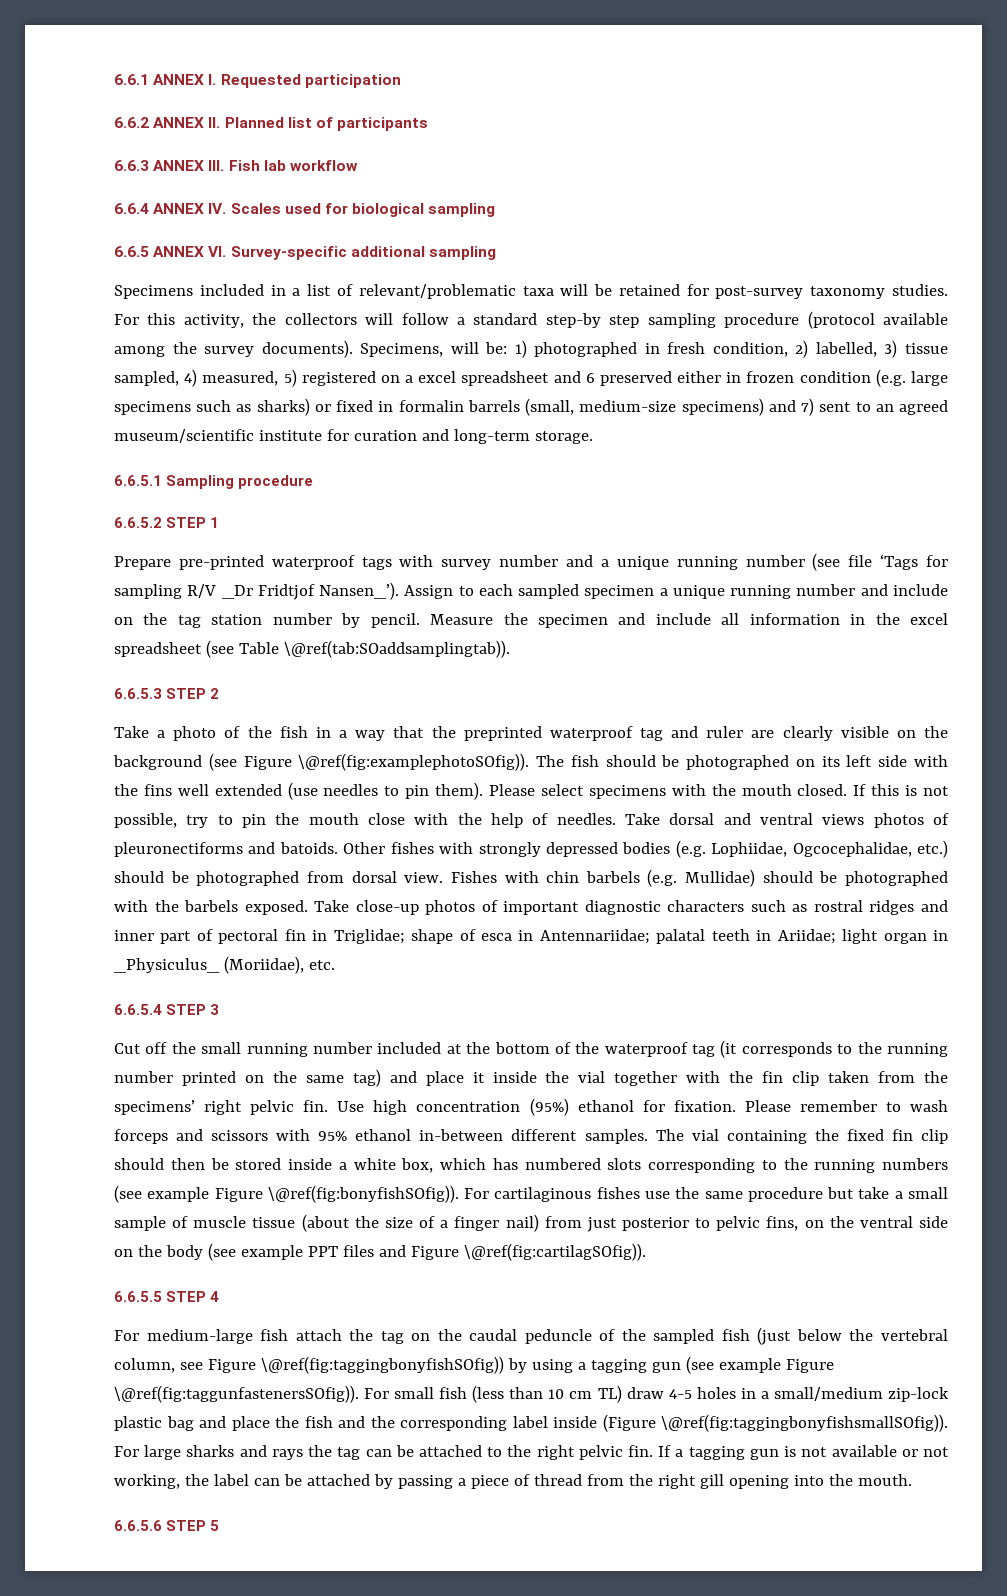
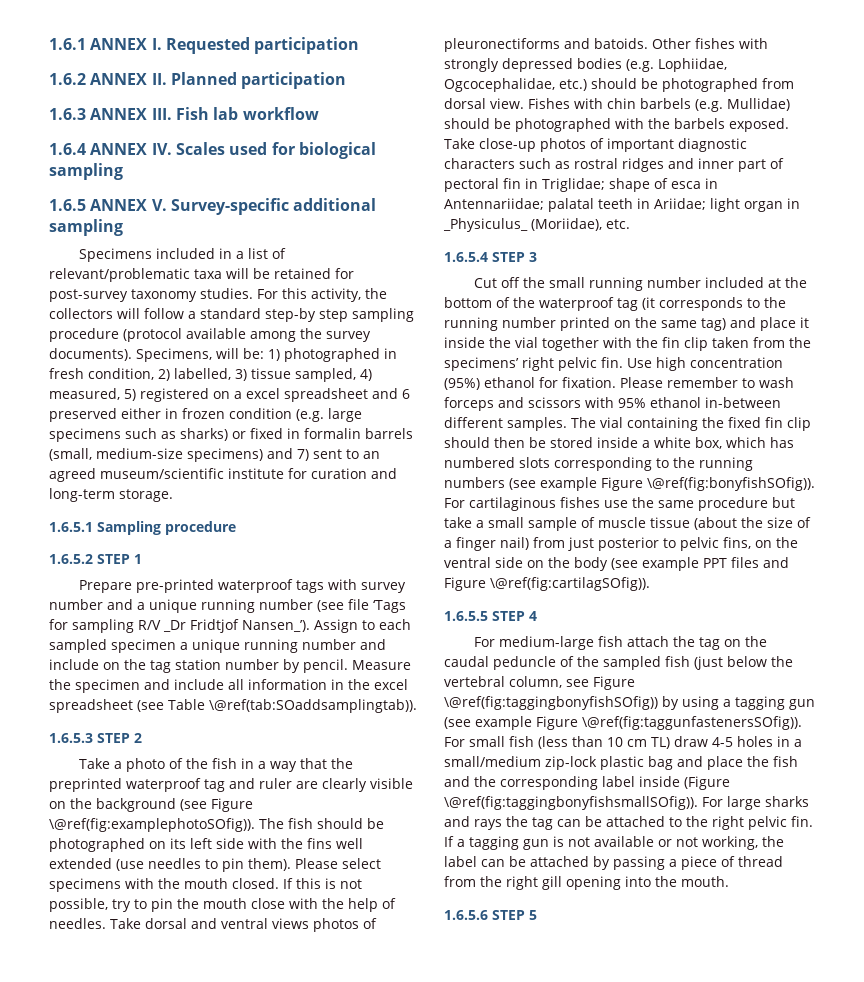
[114,74,149,85] 6.6.1 -> [49,38,86,50] 1.6.1
[114,117,149,128] 6.6.2 -> [49,73,86,85] 1.6.2
[287,117,429,131] [114,160,149,171] list of participants // 6.6.3 -> [241,72,347,89] [49,108,86,120] participation // 1.6.3
[114,203,149,214] 6.6.4 -> [49,143,86,155] 1.6.4
[114,246,227,257] 6.6.5 ANNEX VI. -> [49,199,167,211] 1.6.5 ANNEX V.
[114,475,162,486] 6.6.5.1 -> [49,522,93,532] 1.6.5.1
[114,517,162,528] 6.6.5.2 -> [49,554,93,564] 1.6.5.2
[114,688,162,699] 6.6.5.3 -> [49,733,93,743] 1.6.5.3
[114,1004,162,1015] 6.6.5.4 -> [444,252,488,262] 1.6.5.4
[114,1291,162,1302] 6.6.5.5 -> [444,611,488,621] 1.6.5.5
[114,1520,162,1531] 6.6.5.6 -> [444,910,488,920] 1.6.5.6

